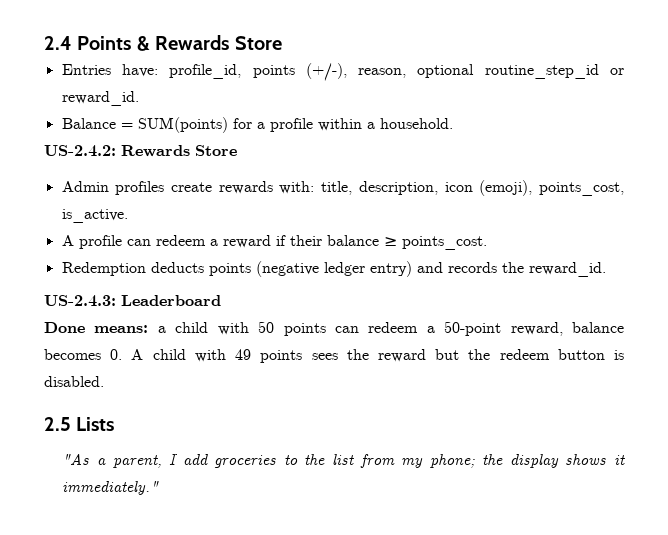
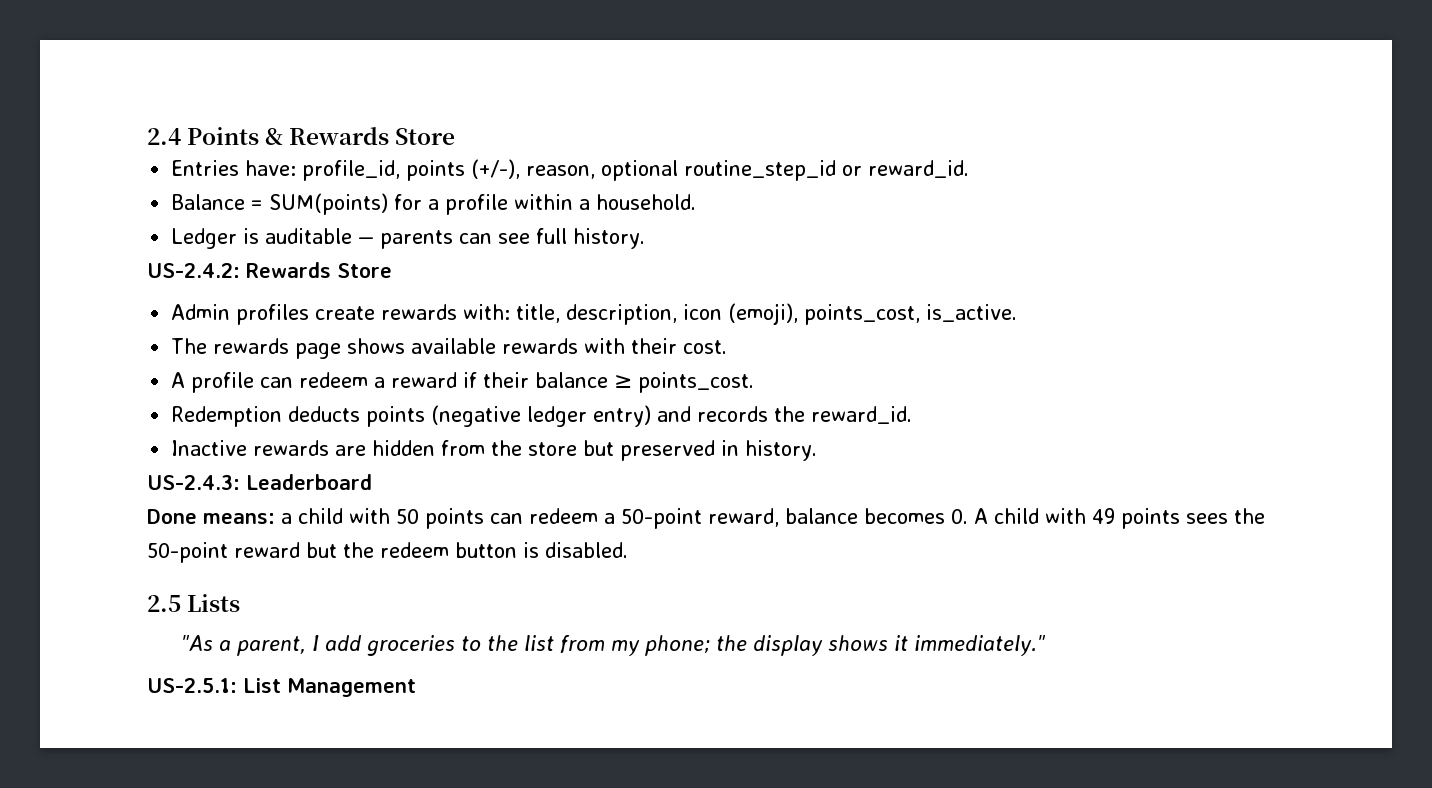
(453, 123) none -> [171,228,646,249] // Ledger is auditable — parents can see full history.
(128, 216) none -> [171,338,728,359] // The rewards page shows available rewards with their cost.
(606, 269) none -> [171,440,818,461] // Inactive rewards are hidden from the store but preserved in history.
(369, 354) none -> [147,542,228,563] 50-point
(160, 488) none -> [147,678,416,697] // US-2.5.1: List Management

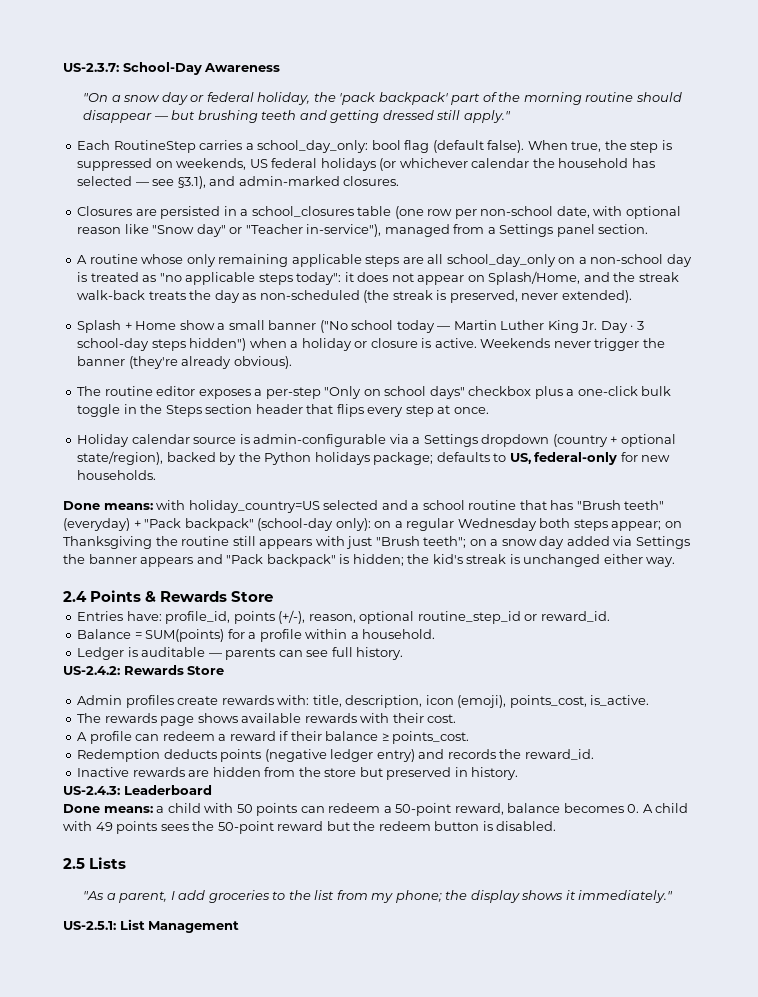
(147, 136) none -> [63,62,281,75] [83,92,682,105] [83,110,511,123] [77,140,672,153] [77,158,655,171] [77,176,400,189] [77,206,681,219] [77,224,649,237] [77,254,692,267] [77,271,679,285] [77,290,632,303] [77,320,644,333] [77,338,665,351] [77,356,292,369] [77,386,672,399] [77,404,489,417] [77,434,676,447] [77,451,671,465] [77,470,157,480] [63,500,665,513] [63,518,682,531] [63,536,690,549] [63,554,676,567] US-2.3.7: School-Day Awareness // "On a snow day or federal holiday, the 'pack backpack' part of the morning routine should disappear — but brushing teeth and getting dressed still apply." // Each RoutineStep carries a school_day_only: bool flag (default false). When true, the step is suppressed on weekends, US federal holidays (or whichever calendar the household has selected — see §3.1), and admin-marked closures. // Closures are persisted in a school_closures table (one row per non-school date, with optional reason like "Snow day" or "Teacher in-service"), managed from a Settings panel section. // A routine whose only remaining applicable steps are all school_day_only on a non-school day is treated as "no applicable steps today": it does not appear on Splash/Home, and the streak walk-back treats the day as non-scheduled (the streak is preserved, never extended). // Splash + Home show a small banner ("No school today — Martin Luther King Jr. Day · 3 school-day steps hidden") when a holiday or closure is active. Weekends never trigger the banner (they're already obvious). // The routine editor exposes a per-step "Only on school days" checkbox plus a one-click bulk toggle in the Steps section header that flips every step at once. // Holiday calendar source is admin-configurable via a Settings dropdown (country + optional state/region), backed by the Python holidays package; defaults to US, federal-only for new households. // Done means: with holiday_country=US selected and a school routine that has "Brush teeth" (everyday) + "Pack backpack" (school-day only): on a regular Wednesday both steps appear; on Thanksgiving the routine still appears with just "Brush teeth"; on a snow day added via Settings the banner appears and "Pack backpack" is hidden; the kid's streak is unchanged either way. //

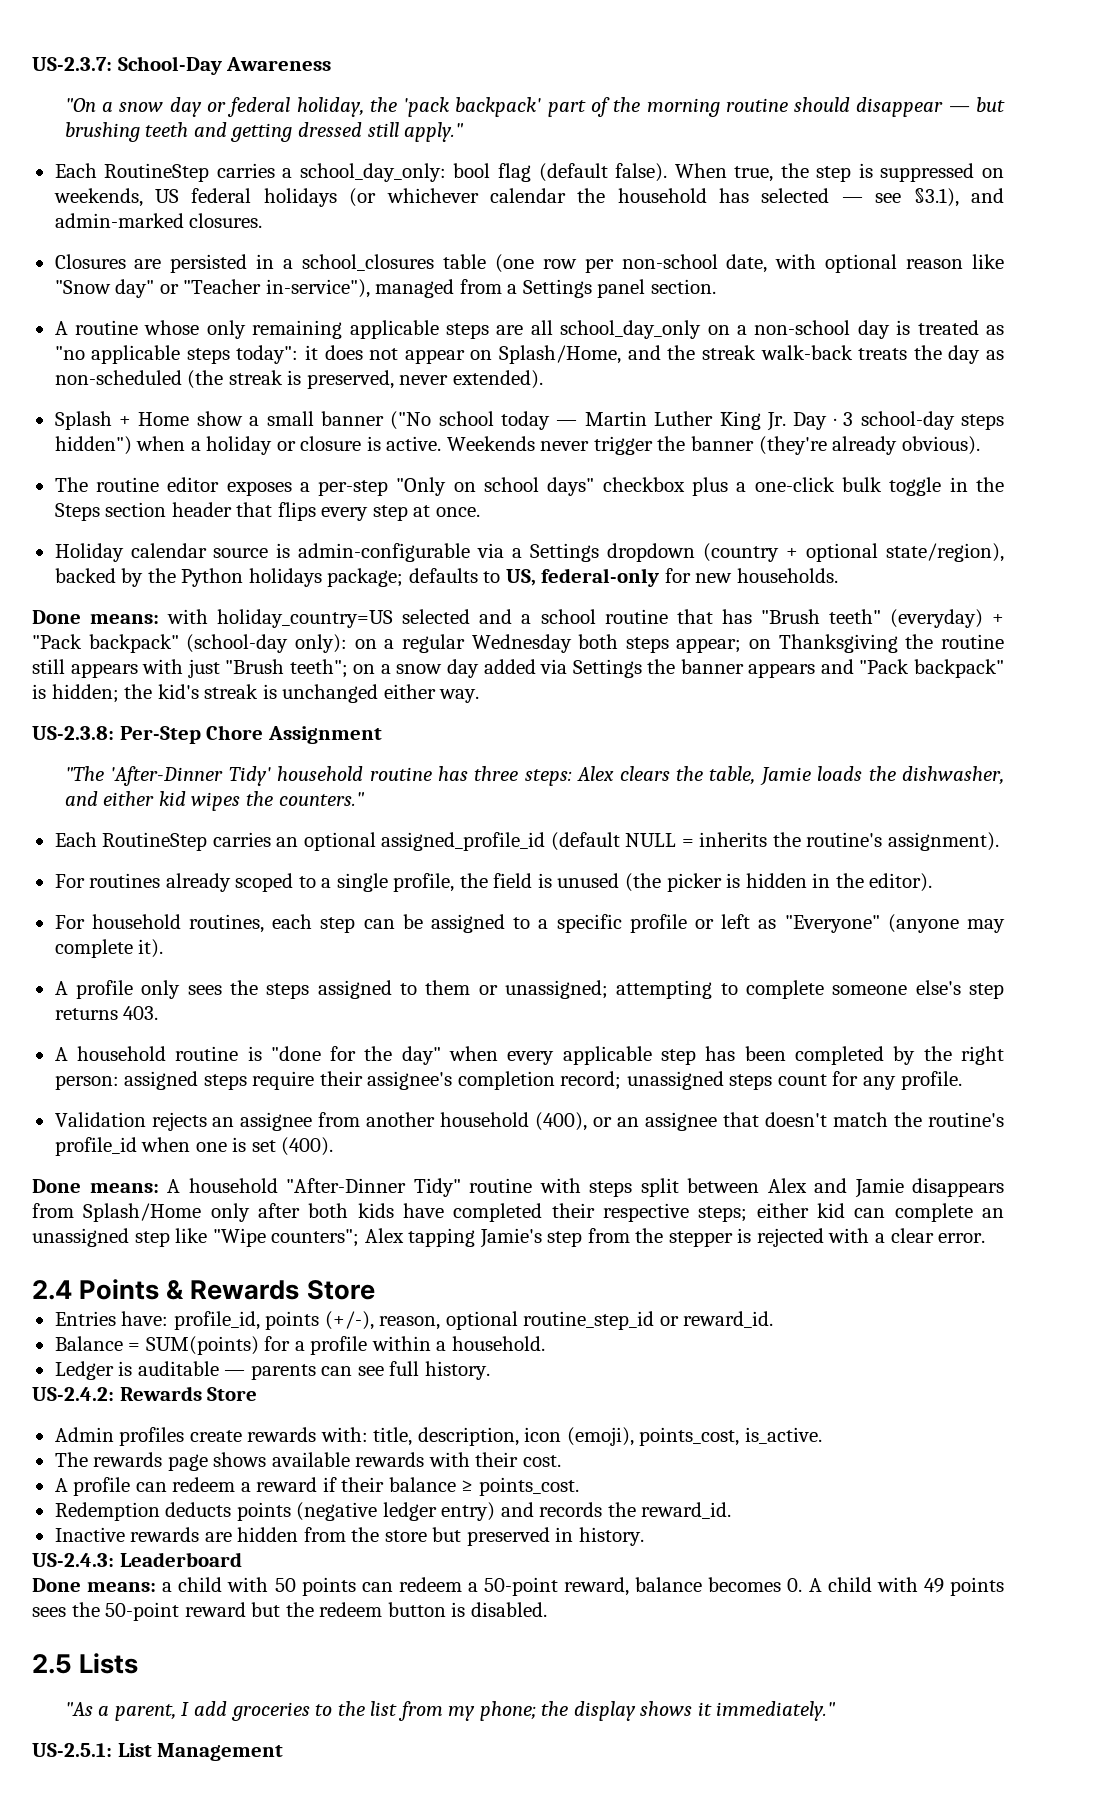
(676, 562) none -> [32,725,382,744] [64,766,1005,786] [64,791,365,811] [54,832,999,851] [54,873,933,892] [54,914,1006,933] [54,939,164,958] [54,980,1005,999] [54,1006,159,1020] [54,1046,1005,1065] [54,1071,962,1090] [54,1112,1005,1131] [54,1137,334,1156] [32,1178,1004,1198] [32,1203,1005,1222] [32,1228,986,1248] // US-2.3.8: Per-Step Chore Assignment // "The 'After-Dinner Tidy' household routine has three steps: Alex clears the table, Jamie loads the dishwasher, and either kid wipes the counters." // Each RoutineStep carries an optional assigned_profile_id (default NULL = inherits the routine's assignment). // For routines already scoped to a single profile, the field is unused (the picker is hidden in the editor). // For household routines, each step can be assigned to a specific profile or left as "Everyone" (anyone may complete it). // A profile only sees the steps assigned to them or unassigned; attempting to complete someone else's step returns 403. // A household routine is "done for the day" when every applicable step has been completed by the right person: assigned steps require their assignee's completion record; unassigned steps count for any profile. // Validation rejects an assignee from another household (400), or an assignee that doesn't match the routine's profile_id when one is set (400). // Done means: A household "After-Dinner Tidy" routine with steps split between Alex and Jamie disappears from Splash/Home only after both kids have completed their respective steps; either kid can complete an unassigned step like "Wipe counters"; Alex tapping Jamie's step from the stepper is rejected with a clear error.

